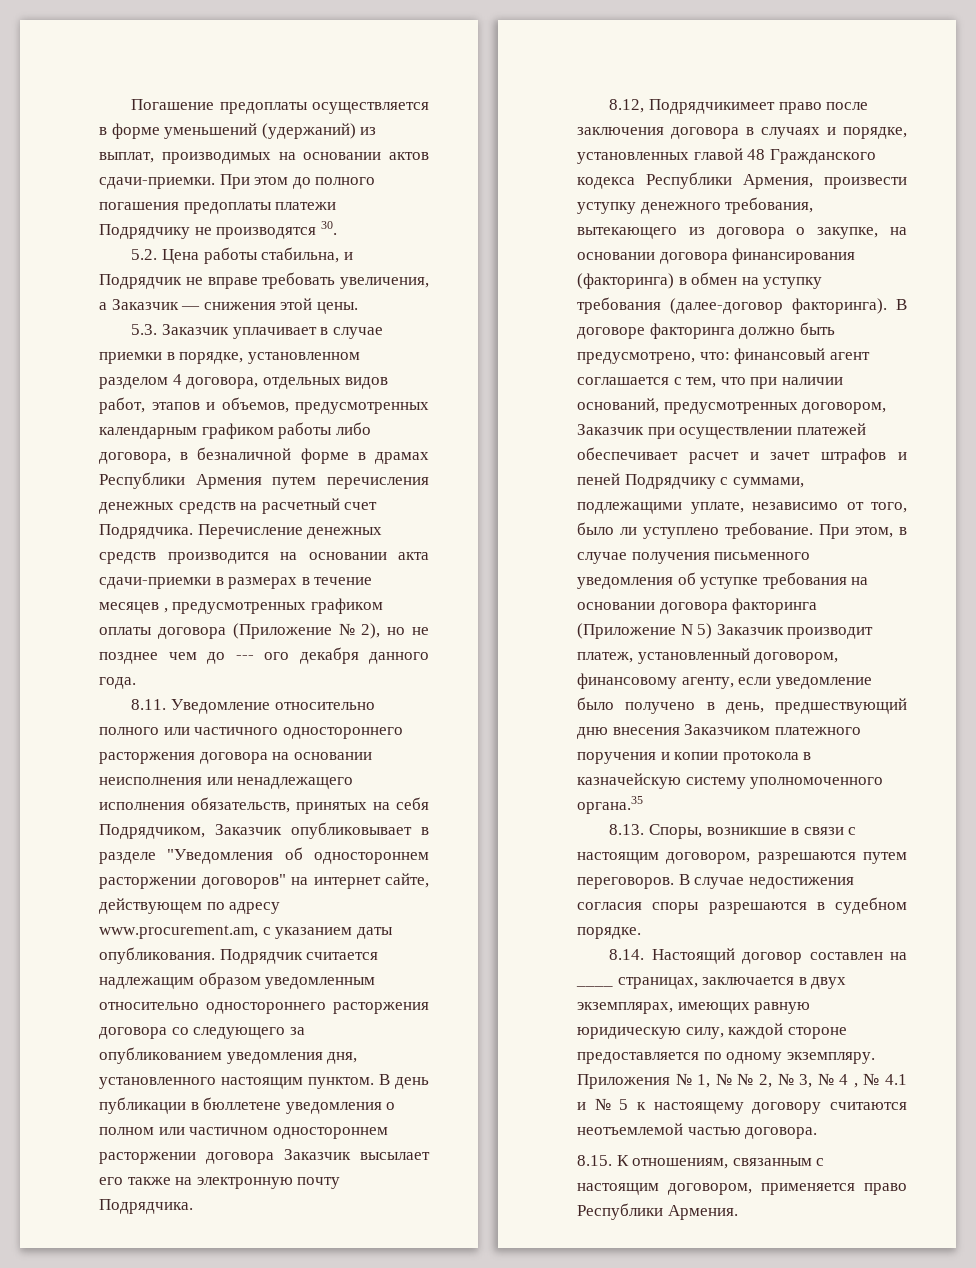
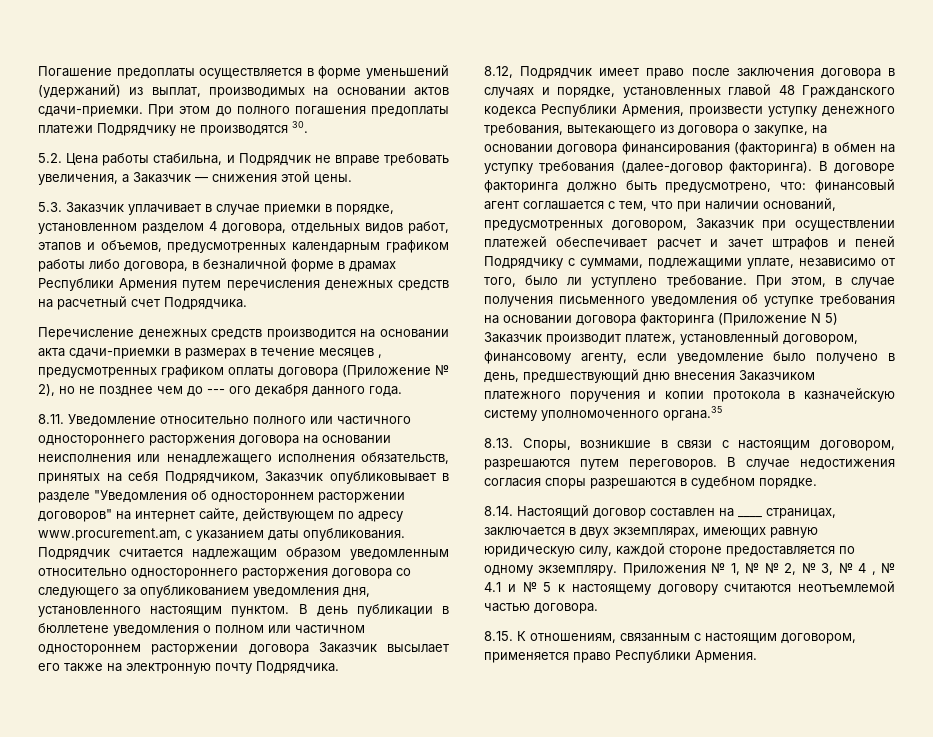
(193, 531) none -> (247, 303) //
[649,99,776,114] Подрядчикимеет -> [520,66,640,79] Подрядчик имеет

